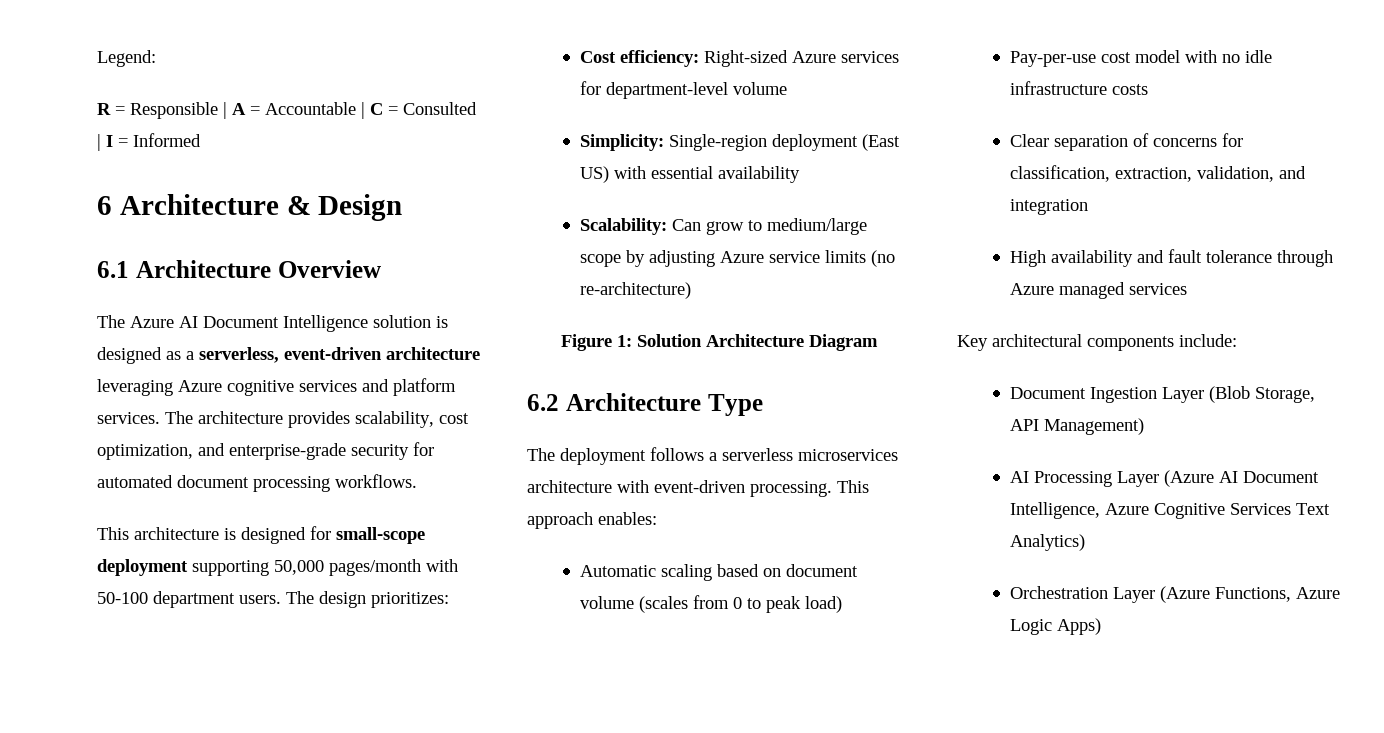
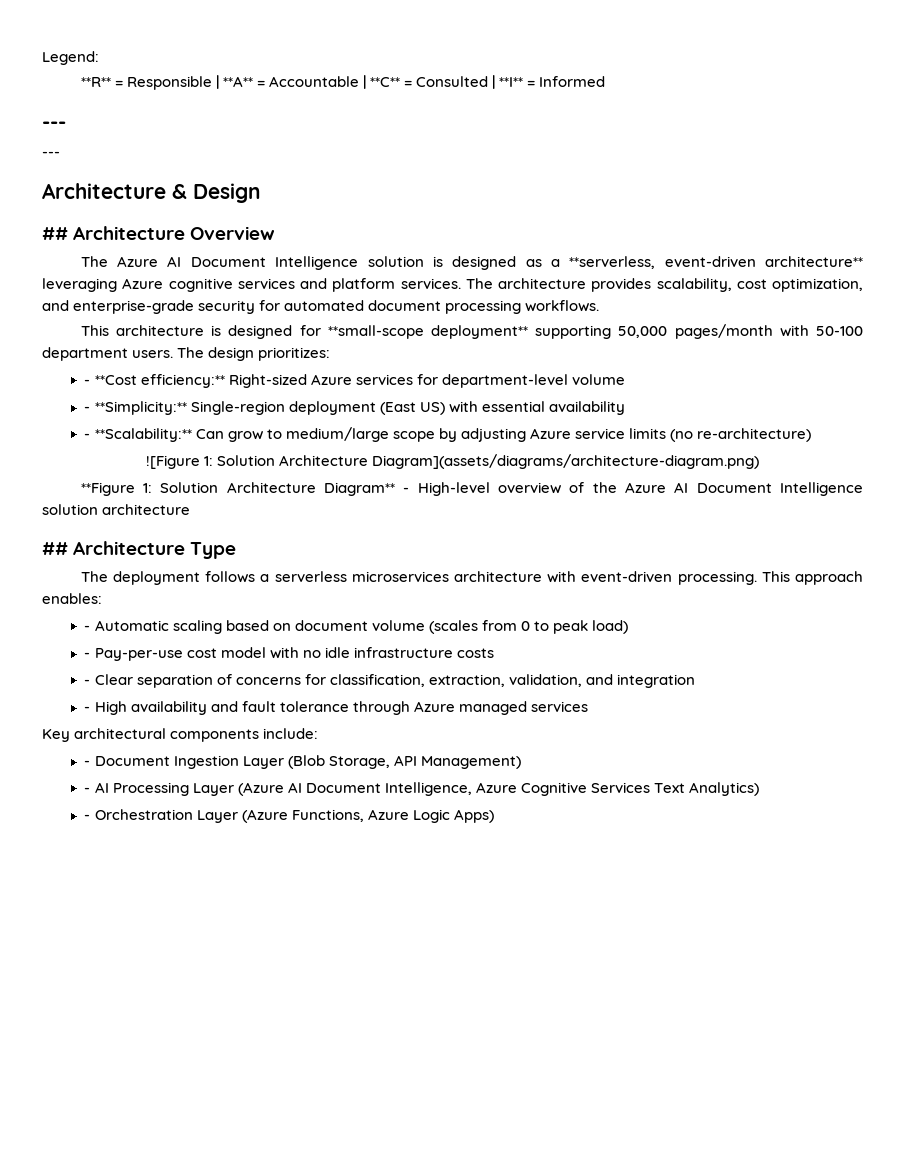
[97,103,111,115] R -> [80,77,111,87] **R**
[232,103,246,115] A -> [222,76,253,87] **A**
[370,103,383,115] C -> [370,77,401,87] **C**
[106,135,113,147] I -> [499,77,524,87] **I**
[97,196,112,215] 6 -> [42,121,66,129] [42,151,60,157] --- // --- //
[97,261,129,278] 6.1 -> [42,227,68,240] ##
[199,347,480,363] serverless, event-driven architecture -> [569,256,863,269] **serverless, event-driven architecture**
[336,527,425,544] [97,559,188,576] small-scope deployment -> [327,325,528,339] **small-scope deployment**
[579,50,699,67] Cost efficiency: -> [84,374,225,388] - **Cost efficiency:**
[579,134,664,151] Simplicity: -> [84,401,187,415] - **Simplicity:**
[579,218,667,235] Scalability: -> [84,428,192,442] - **Scalability:**
[561,334,878,351] [527,394,559,411] Figure 1: Solution Architecture Diagram // 6.2 -> [145,454,760,469] [80,482,864,496] [42,504,191,515] [42,542,68,555] ![Figure 1: Solution Architecture Diagram](assets/diagrams/architecture-diagram.png) // **Figure 1: Solution Architecture Diagram** - High-level overview of the Azure AI Document Intelligence solution architecture // ##
(657, 518) none -> [84,625,91,631] -
(842, 604) none -> [84,652,91,658] -
(1148, 89) none -> [84,679,91,685] -
(1088, 207) none -> [84,706,91,712] -
(1237, 340) none -> [84,760,91,766] -
(1144, 426) none -> [84,787,91,793] -
(1085, 542) none -> [84,814,91,820] -

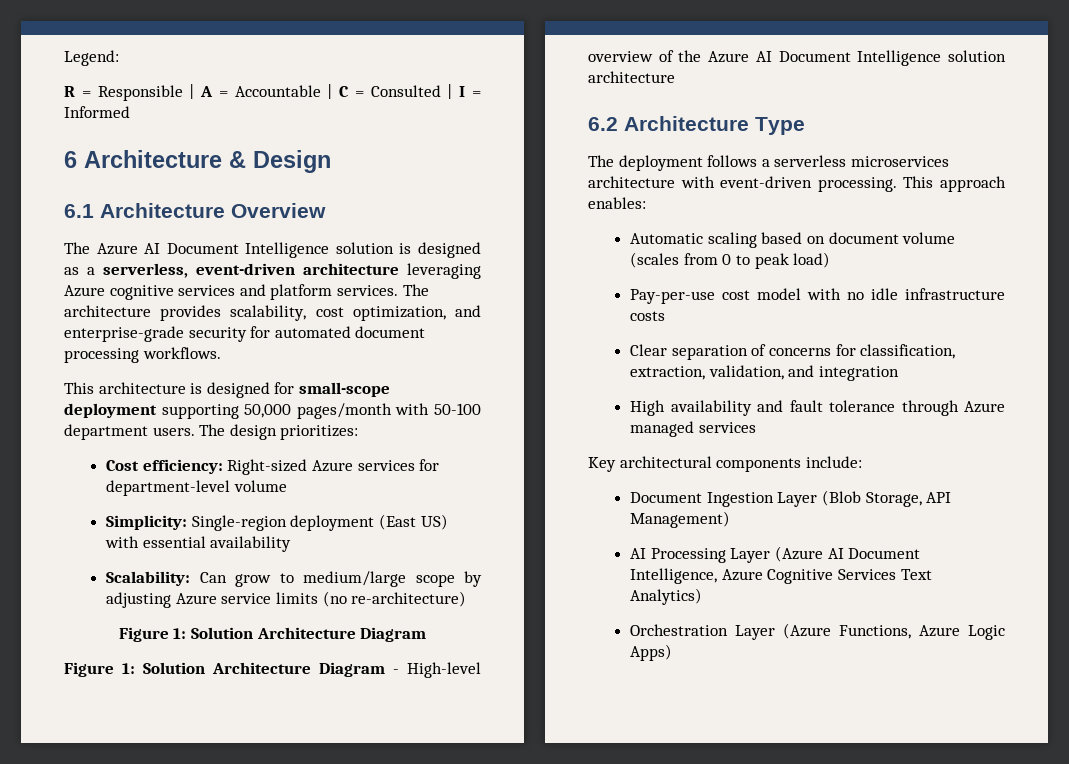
[80,77,111,87] **R** -> [64,86,75,97] R
[222,76,253,87] **A** -> [200,86,214,97] A
[370,77,401,87] **C** -> [339,86,350,97] C
[499,77,524,87] **I** -> [459,86,466,97] I
[42,121,66,129] [42,151,60,157] --- // --- // -> [64,151,77,168] 6
[42,227,68,240] ## -> [64,204,94,218] 6.1
[569,256,863,269] **serverless, event-driven architecture** -> [103,263,399,278] serverless, event-driven architecture
[327,325,528,339] **small-scope deployment** -> [298,382,390,397] [64,403,157,418] small-scope deployment
[84,374,225,388] - **Cost efficiency:** -> [106,459,223,474] Cost efficiency:
[84,401,187,415] - **Simplicity:** -> [106,515,188,530] Simplicity:
[84,428,192,442] - **Scalability:** -> [106,571,191,586] Scalability:
[145,454,760,469] [80,482,396,496] ![Figure 1: Solution Architecture Diagram](assets/diagrams/architecture-diagram.png) // **Figure 1: Solution Architecture Diagram** -> [118,627,427,642] [64,662,385,677] Figure 1: Solution Architecture Diagram // Figure 1: Solution Architecture Diagram
[42,542,68,555] ## -> [588,117,618,131] 6.2
[84,625,91,631] - -> (646, 203) none
[84,652,91,658] - -> (831, 260) none
[84,679,91,685] - -> (666, 316) none
[84,706,91,712] - -> (899, 373) none
[84,760,91,766] - -> (862, 462) none
[84,787,91,793] - -> (731, 519) none
[84,814,91,820] - -> (703, 596) none

